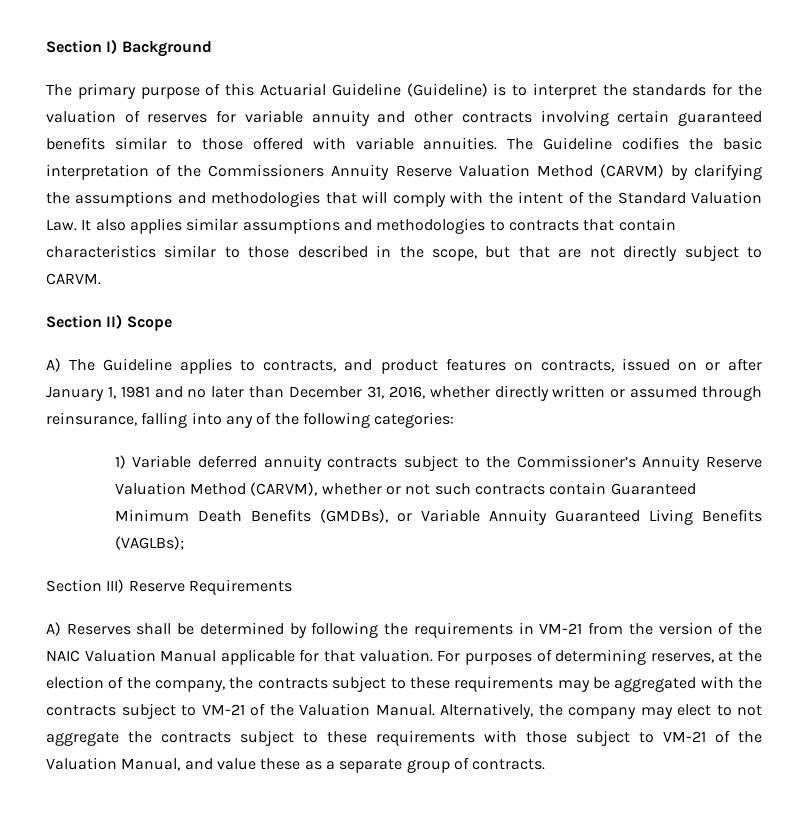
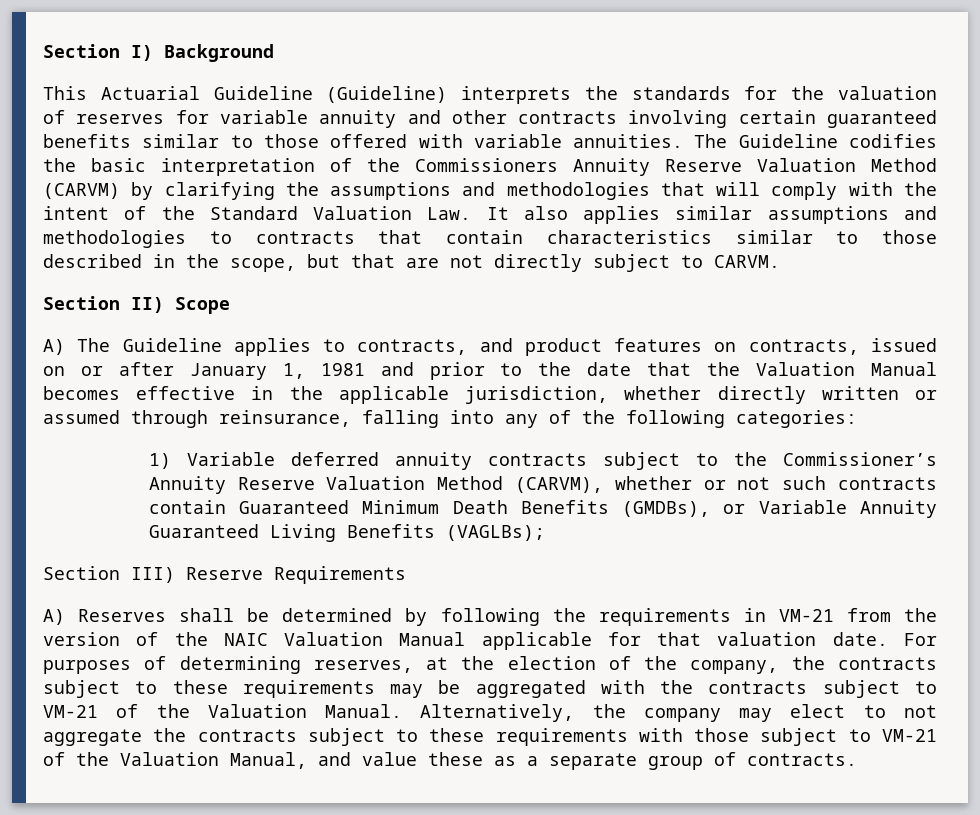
[46,83,597,99] The primary purpose of this Actuarial Guideline (Guideline) is to interpret -> [43,86,572,104] This Actuarial Guideline (Guideline) interprets
[187,386,425,399] no later than December 31, 2016, -> [429,362,938,380] [43,386,609,404] prior to the date that the Valuation Manual becomes effective in the applicable jurisdiction,
[359,649,433,662] valuation. -> [717,632,888,646] valuation date.

